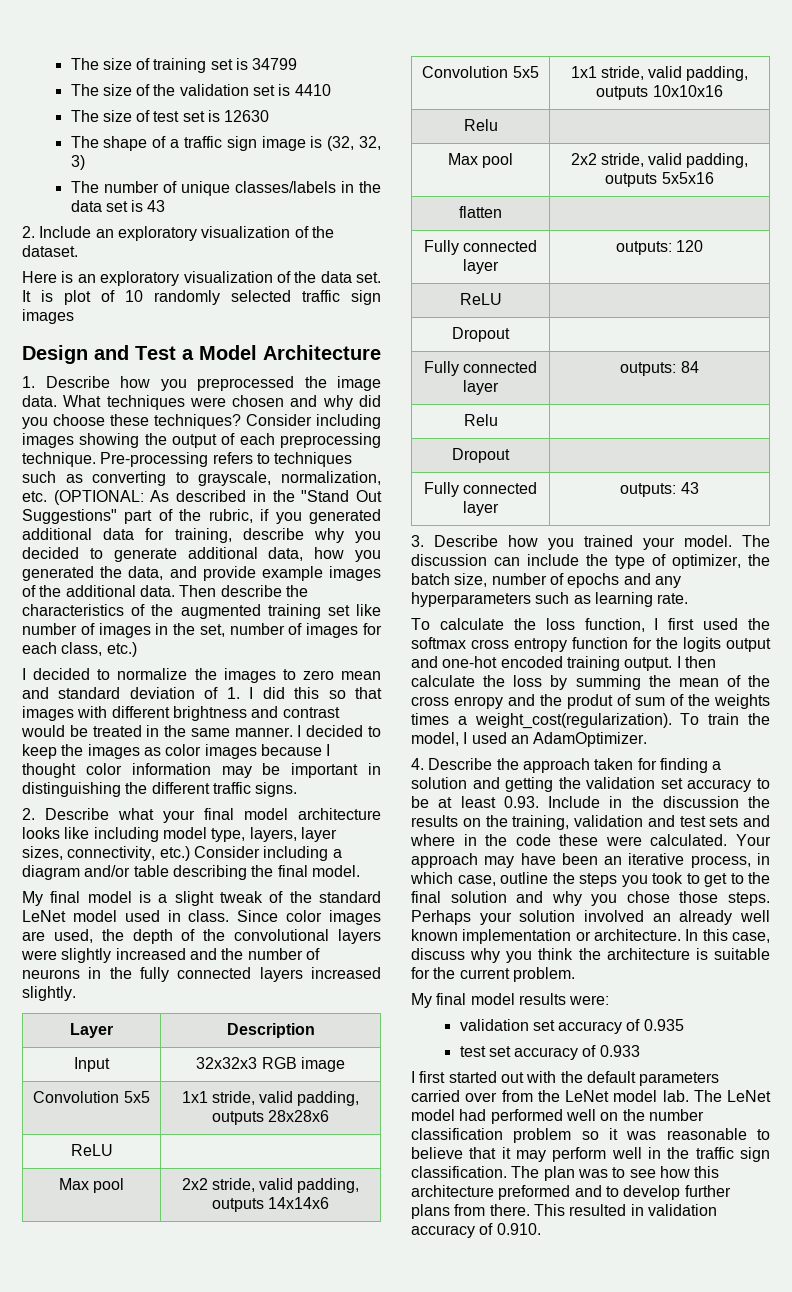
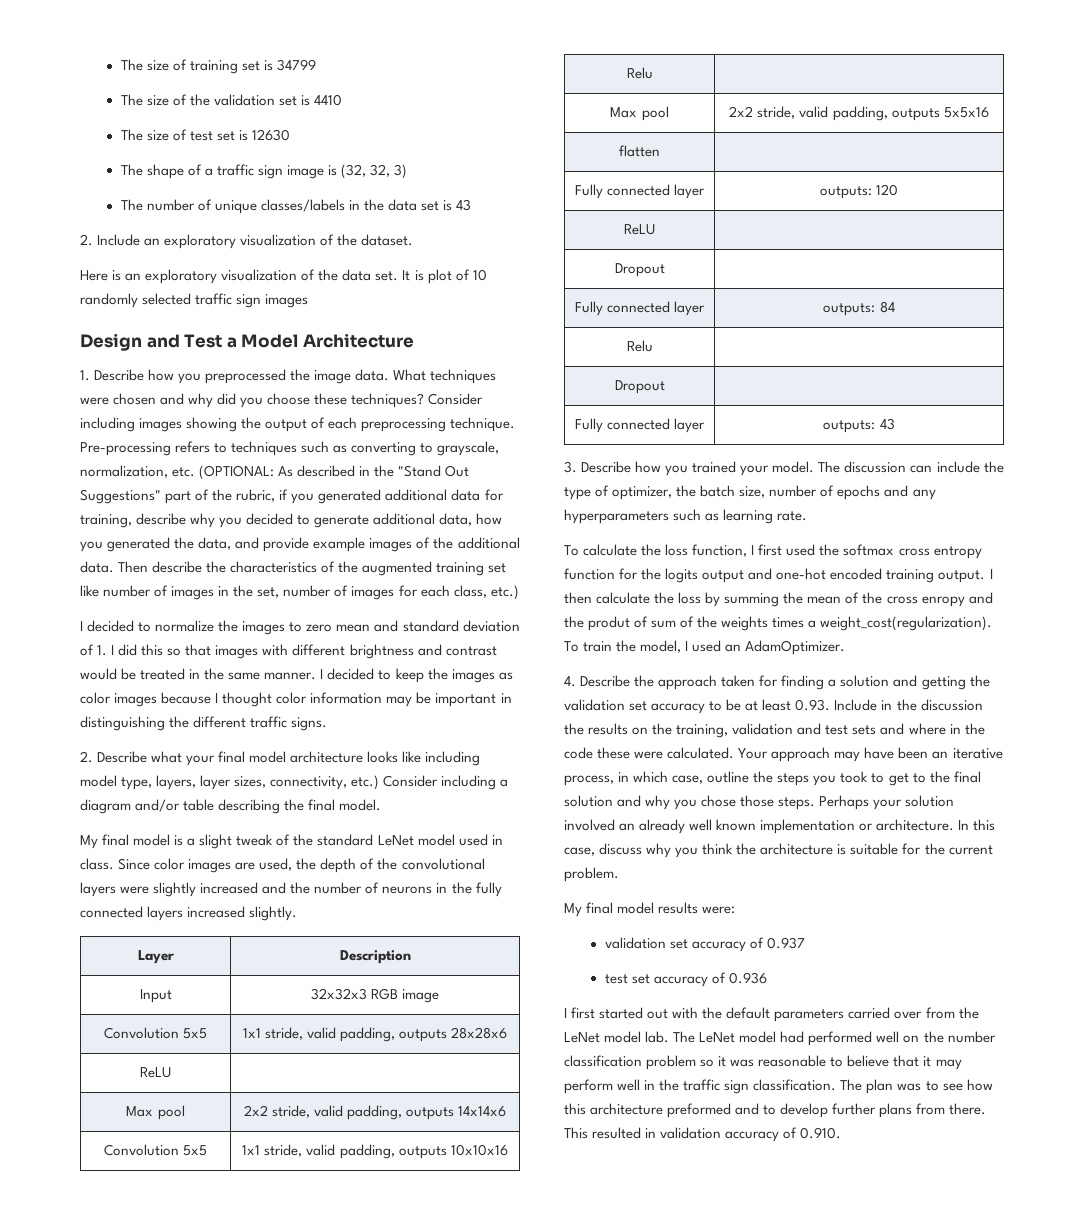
[643,1019,684,1031] 0.935 -> [766,937,805,949] 0.937
[599,1045,640,1057] 0.933 -> [728,972,767,984] 0.936

